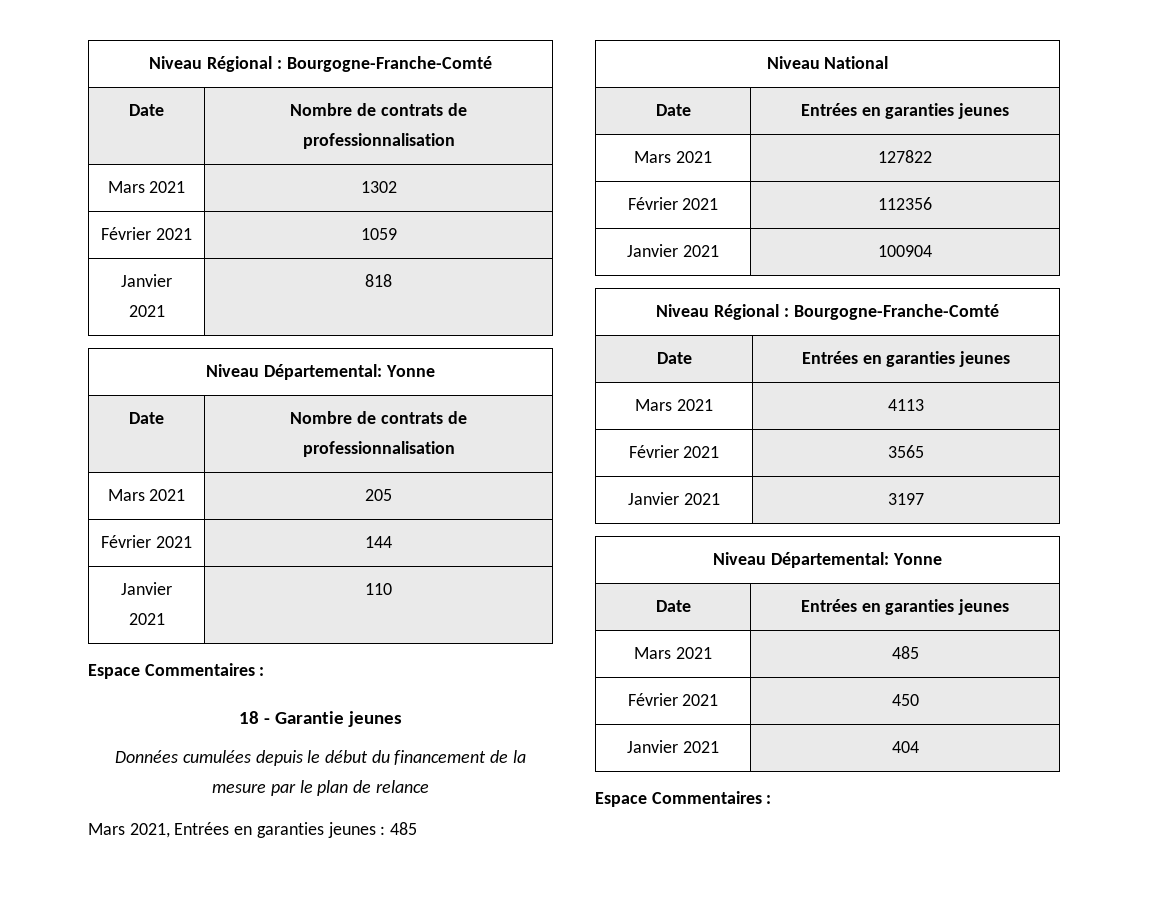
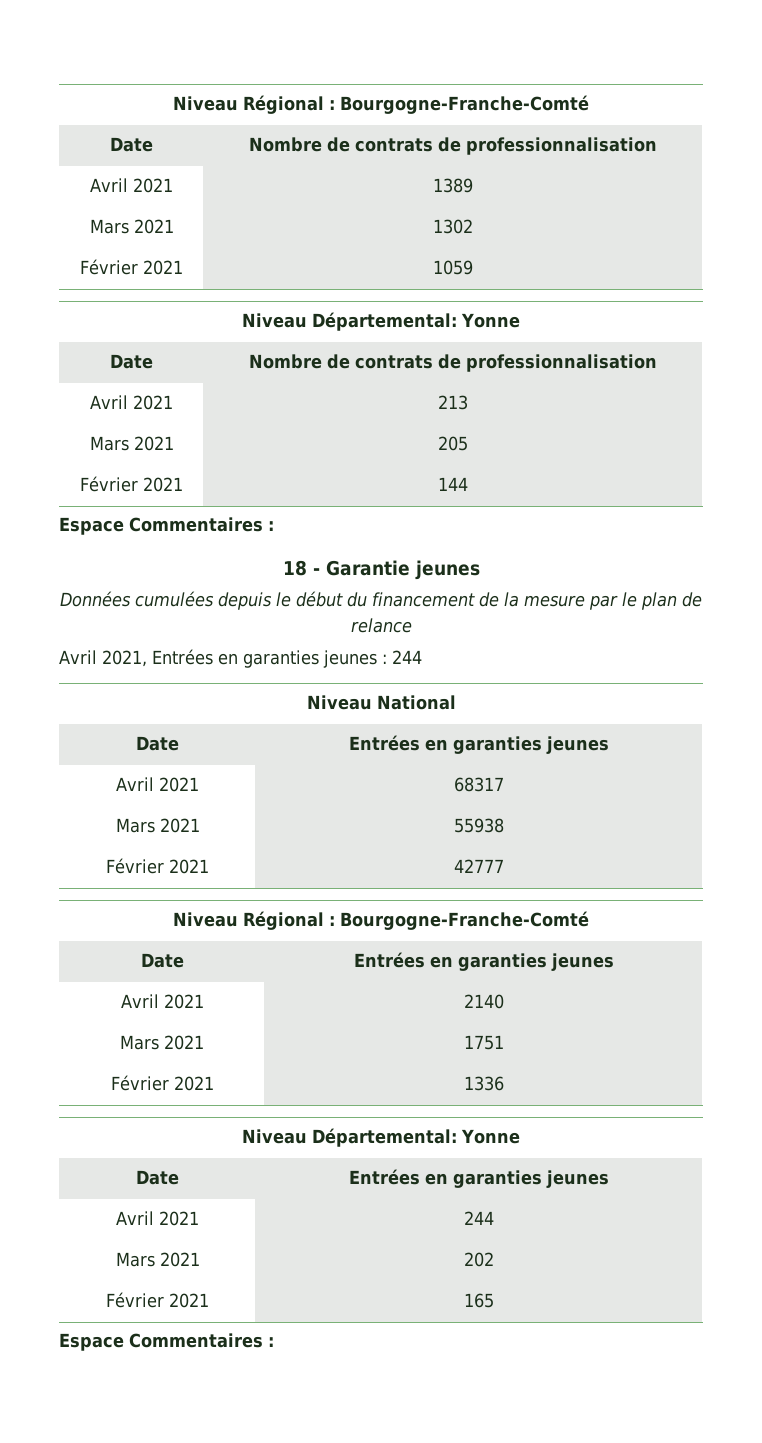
(455, 141) none -> [90,178,173,193] [433,178,473,193] // Avril 2021 | 1389
[121,274,172,287] [128,305,165,317] [365,274,392,287] // Janvier 2021 | 818 -> (473, 267) none
(455, 449) none -> [90,395,173,410] [438,395,468,410] // Avril 2021 | 213
[121,582,172,595] [128,613,165,625] [365,583,392,595] // Janvier 2021 | 110 -> (468, 484) none
[88,823,125,835] Mars -> [59,650,97,664] Avril
[390,822,418,835] 485 -> [391,650,422,664] 244
[634,151,712,163] [878,150,932,163] [627,197,719,210] [878,197,932,210] [627,244,719,257] [878,245,932,257] // Mars 2021 | 127822 // Février 2021 | 112356 // Janvier 2021 | 100904 -> [116,777,199,792] [454,777,504,792] [115,818,200,833] [454,818,504,833] [106,858,209,874] [454,859,504,873] // Avril 2021 | 68317 // Mars 2021 | 55938 // Février 2021 | 42777
[635,399,713,411] [888,399,924,411] [628,445,720,458] [888,445,924,458] [628,492,720,505] [888,493,924,505] // Mars 2021 | 4113 // Février 2021 | 3565 // Janvier 2021 | 3197 -> [120,994,204,1009] [463,994,504,1009] [120,1035,204,1050] [463,1035,504,1050] [110,1075,214,1091] [463,1076,504,1091] // Avril 2021 | 2140 // Mars 2021 | 1751 // Février 2021 | 1336
[634,647,712,659] [891,646,919,659] [627,693,719,706] [891,694,919,706] [627,740,719,753] [891,741,919,753] // Mars 2021 | 485 // Février 2021 | 450 // Janvier 2021 | 404 -> [116,1211,199,1226] [464,1211,494,1225] [115,1252,200,1267] [464,1252,494,1267] [106,1292,209,1308] [464,1293,494,1308] // Avril 2021 | 244 // Mars 2021 | 202 // Février 2021 | 165

